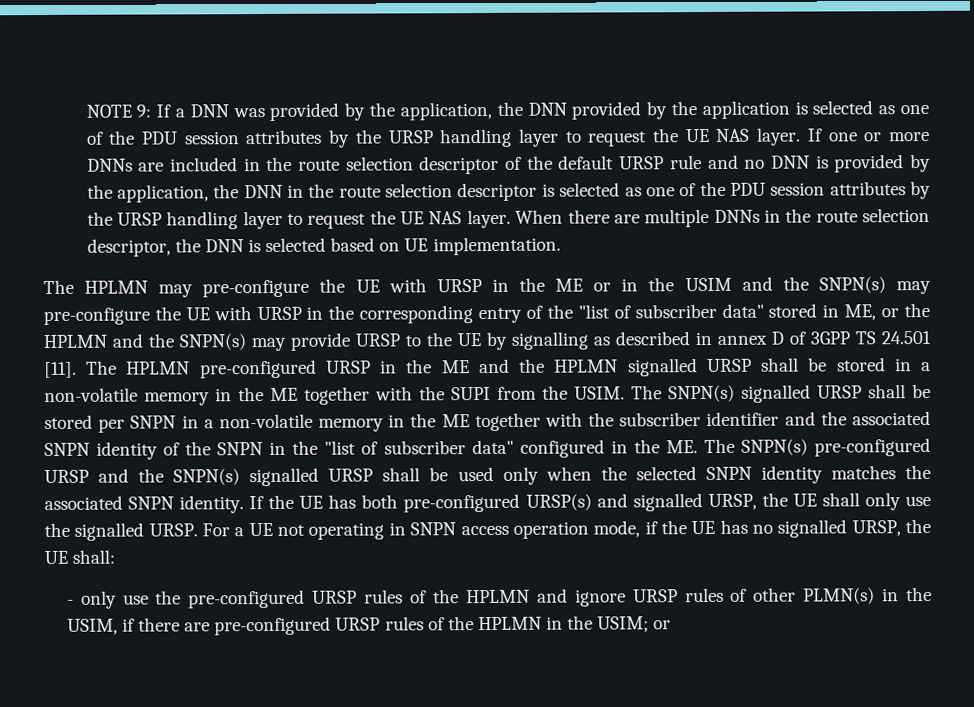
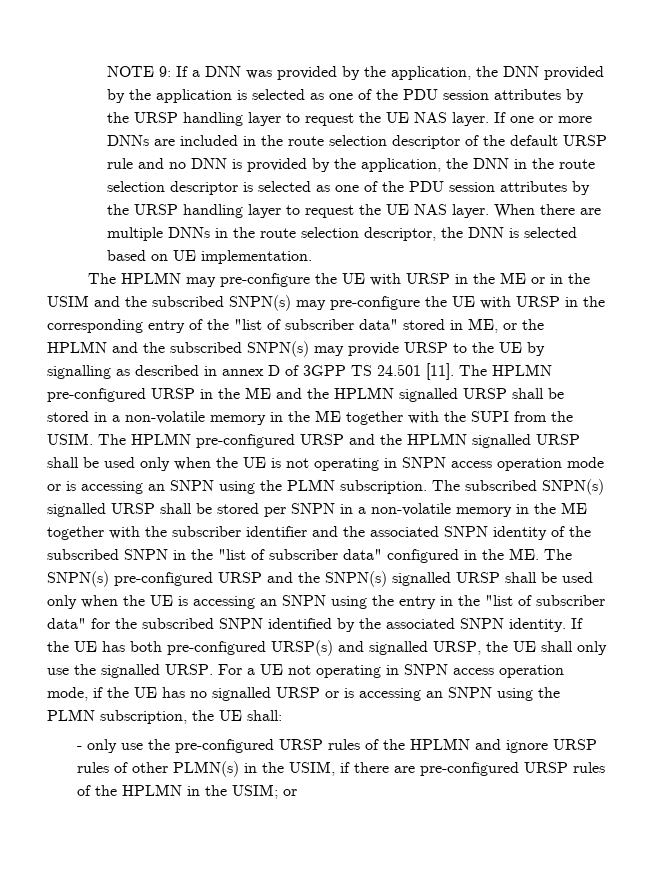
(809, 283) none -> [152,296,224,307] subscribed
(174, 340) none -> [170,342,242,353] subscribed
(662, 392) none -> [131,433,580,448] [47,457,604,471] [47,479,537,494] HPLMN pre-configured URSP and the HPLMN signalled URSP shall be used only when the UE is not operating in SNPN access operation mode or is accessing an SNPN using the PLMN subscription. The subscribed
(212, 448) none -> [47,549,119,560] subscribed
[635,465,896,484] selected SNPN identity matches -> [150,595,605,609] [47,618,355,632] UE is accessing an SNPN using the entry in the "list of subscriber data" for the subscribed SNPN identified by
[851,520,901,537] URSP, -> [276,687,560,701] [47,709,187,724] URSP or is accessing an SNPN using the PLMN subscription,

